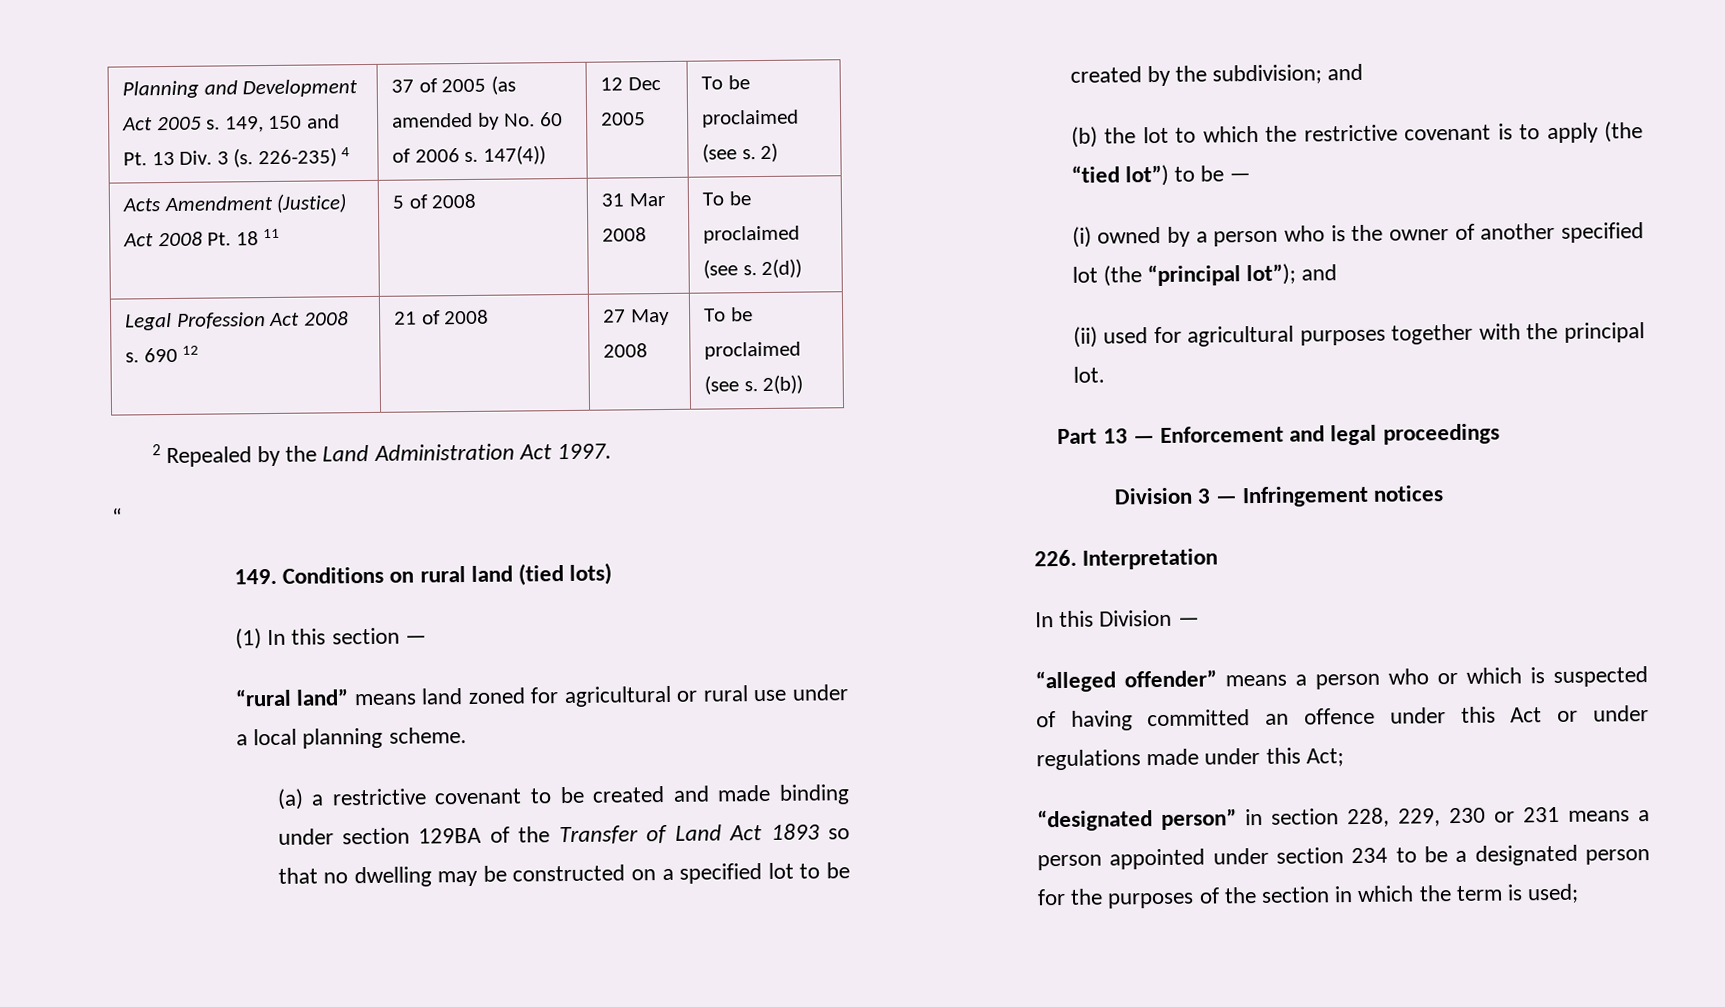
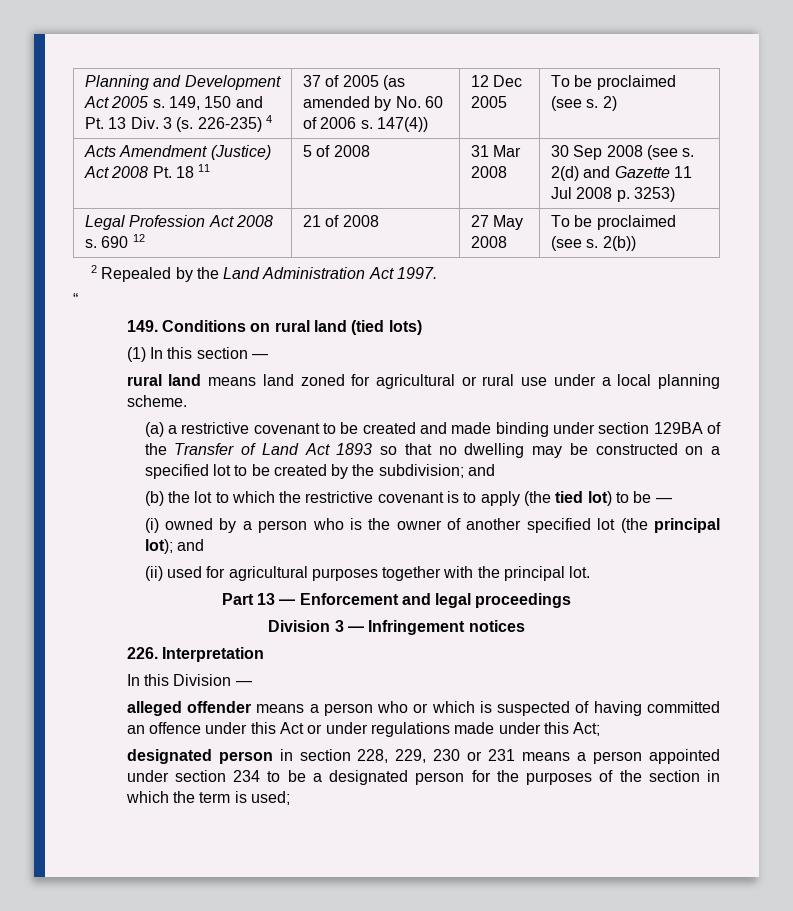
[702,191,751,206] [703,225,801,244] [703,258,803,279] To be proclaimed (see s. 2(d)) -> [550,145,695,160] [550,166,692,181] [550,187,675,202] 30 Sep 2008 (see s. 2(d) and Gazette 11 Jul 2008 p. 3253)
[234,688,350,707] “rural land” -> [126,374,202,386] rural land
[1070,164,1169,187] “tied lot”) -> [555,491,612,506] tied lot)
[1146,263,1297,287] “principal lot”); -> [653,518,720,533] [144,539,173,554] principal lot);
[1034,669,1217,693] “alleged offender” -> [126,701,251,716] alleged offender
[1036,808,1237,832] “designated person” -> [126,749,273,764] designated person

